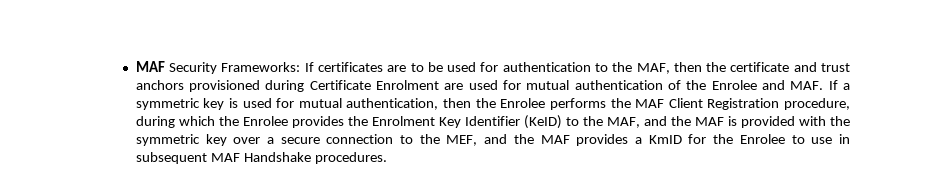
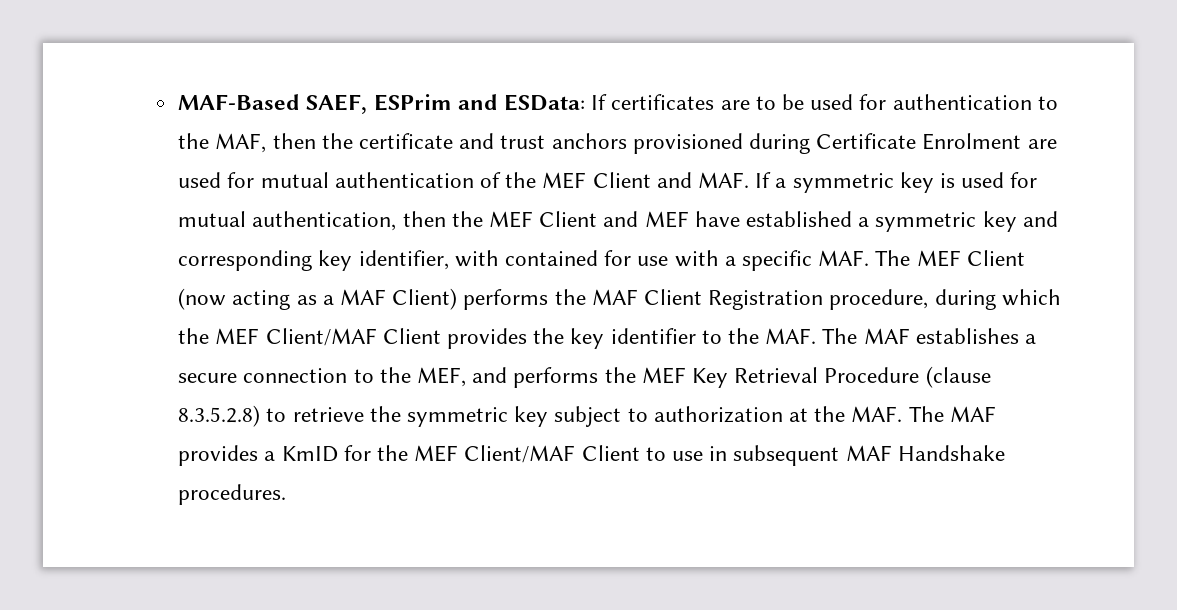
[135,61,301,74] MAF Security Frameworks: -> [178,94,585,114] MAF-Based SAEF, ESPrim and ESData:
[711,80,757,90] Enrolee -> [542,172,651,189] MEF Client
[500,98,546,108] Enrolee -> [488,211,1058,232] [178,250,1025,271] [178,288,458,310] MEF Client and MEF have established a symmetric key and corresponding key identifier, with contained for use with a specific MAF. The MEF Client (now acting as a MAF Client)
[242,115,850,129] [135,134,261,146] Enrolee provides the Enrolment Key Identifier (KeID) to the MAF, and the MAF is provided with the symmetric key over -> [215,328,1019,349] MEF Client/MAF Client provides the key identifier to the MAF. The MAF establishes
[513,134,534,144] the -> [513,366,991,388] [178,405,944,427] performs the MEF Key Retrieval Procedure (clause 8.3.5.2.8) to retrieve the symmetric key subject to authorization at the MAF. The
[739,134,785,144] Enrolee -> [414,445,640,463] MEF Client/MAF Client

